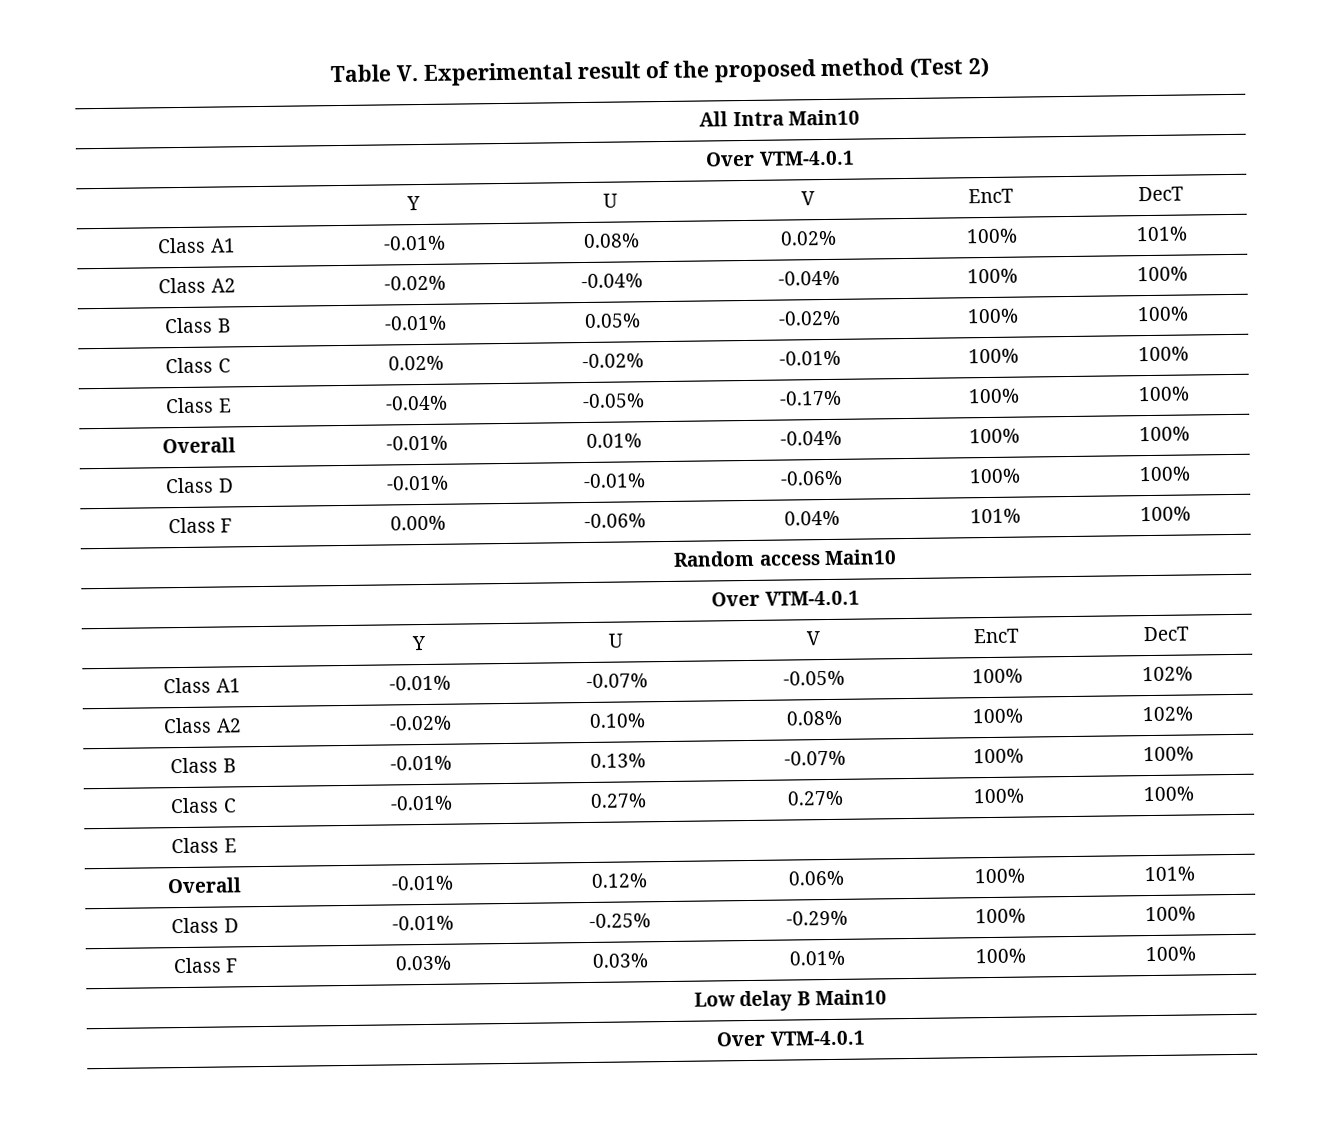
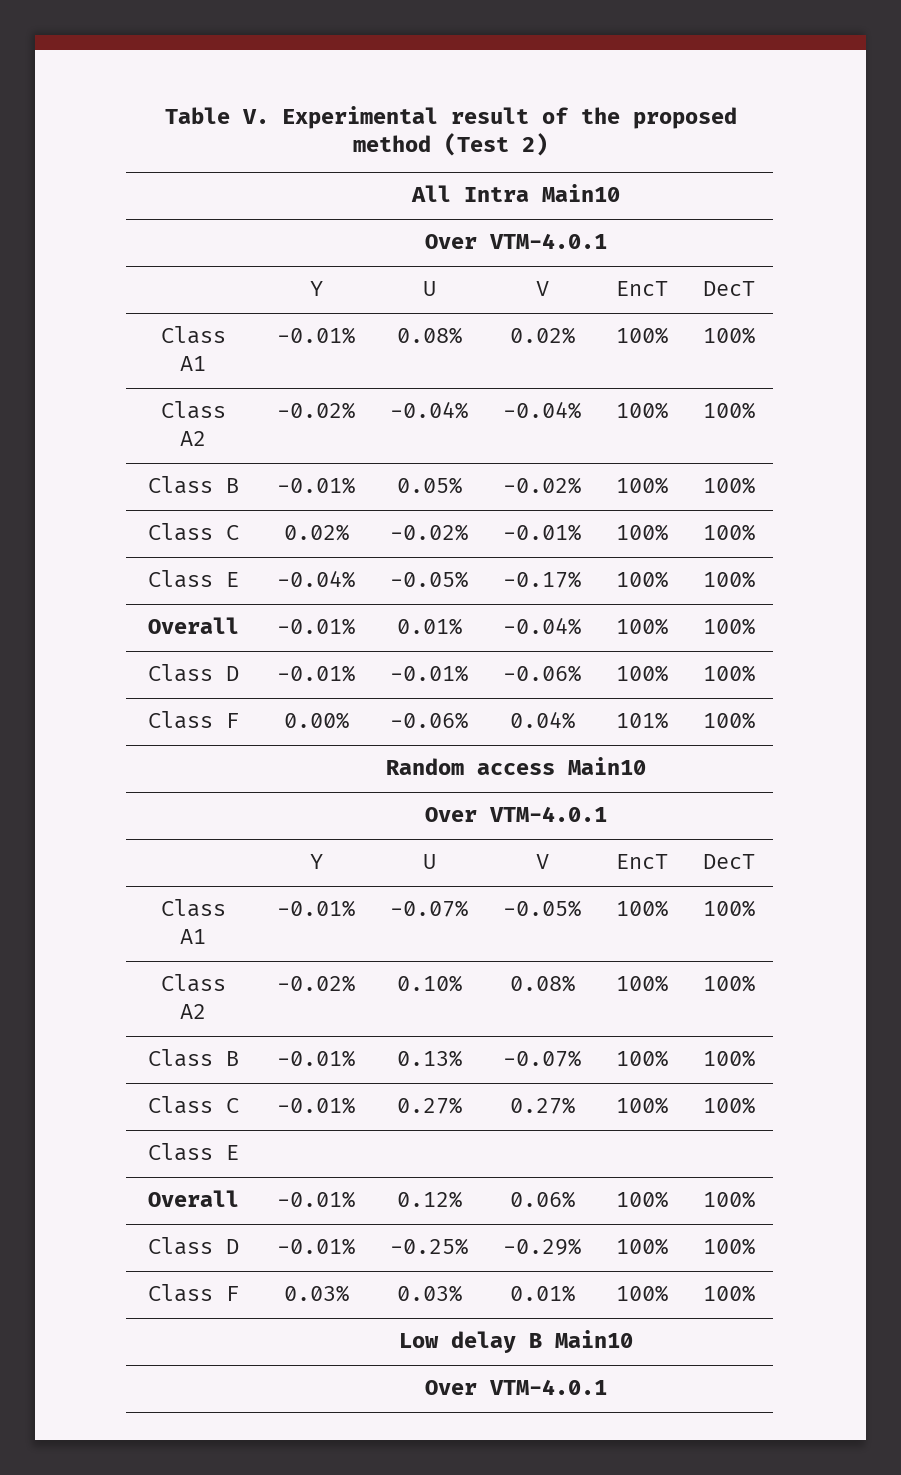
[1135,226,1188,242] 101% -> [703,327,755,344] 100%
[1141,666,1193,682] 102% -> [703,900,755,917] 100%
[1141,706,1194,722] 102% -> [703,975,755,992] 100%
[1143,866,1195,882] 101% -> [703,1191,755,1208] 100%

